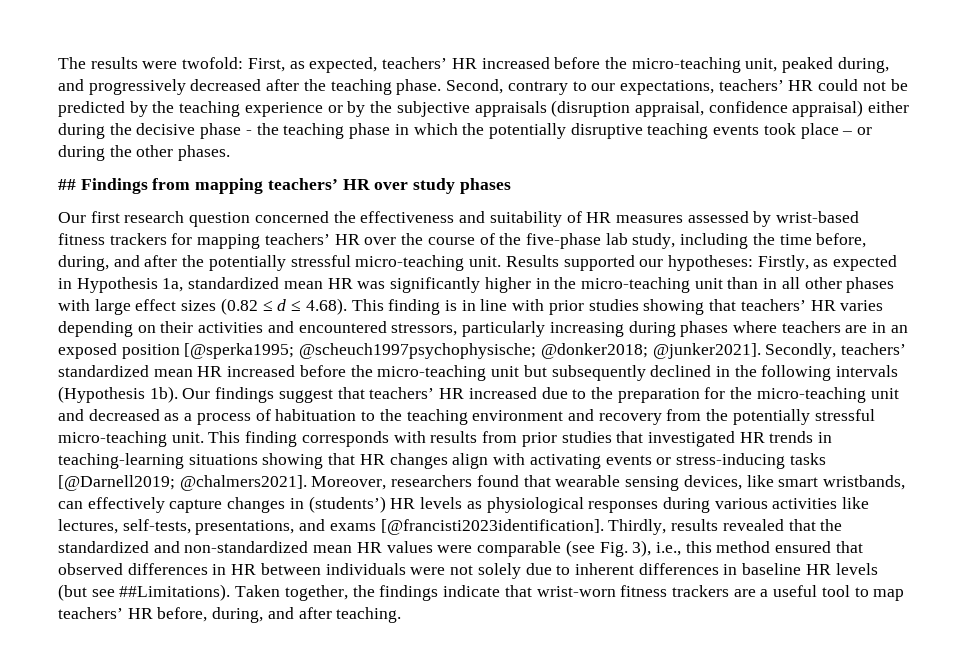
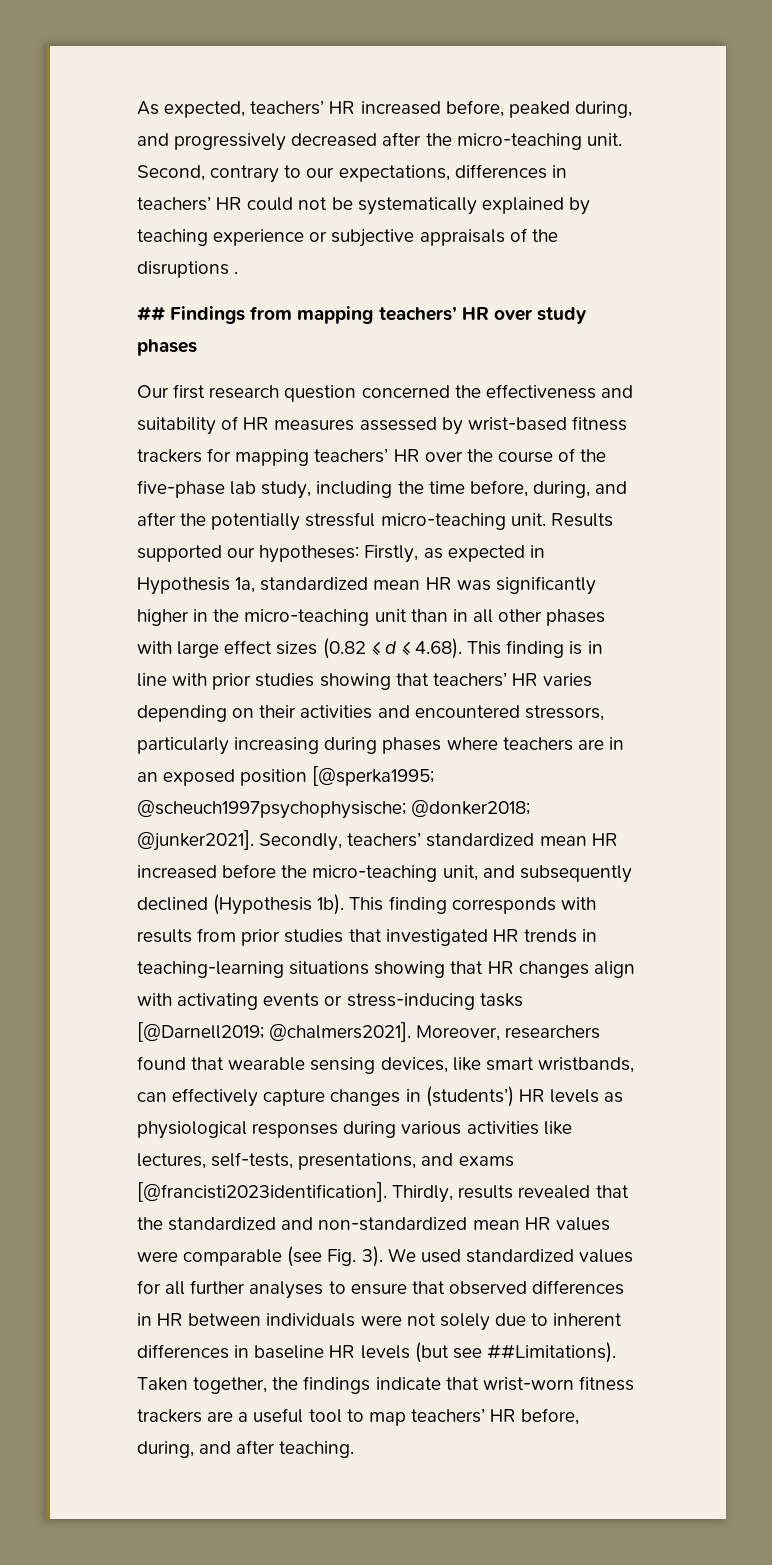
[58,57,778,73] The results were twofold: First, as expected, teachers’ HR increased before the micro-teaching unit, -> [137,100,504,118] As expected, teachers’ HR increased before,
[330,79,442,95] teaching phase. -> [456,133,622,150] micro-teaching unit.
(714, 87) none -> [454,164,567,179] differences in
[58,100,910,117] [58,123,873,139] [58,145,231,161] predicted by the teaching experience or by the subjective appraisals (disruption appraisal, confidence appraisal) either during the decisive phase - the teaching phase in which the potentially disruptive teaching events took place – or during the other phases. -> [357,197,590,215] [137,228,558,247] [137,261,239,278] systematically explained by teaching experience or subjective appraisals of the disruptions .
[491,365,899,381] [58,386,899,403] [58,409,875,425] [58,431,204,447] unit but subsequently declined in the following intervals (Hypothesis 1b). Our findings suggest that teachers’ HR increased due to the preparation for the micro-teaching unit and decreased as a process of habituation to the teaching environment and recovery from the potentially stressful micro-teaching unit. -> [442,865,632,883] [137,894,345,915] unit, and subsequently declined (Hypothesis 1b).
[632,540,832,557] 3), i.e., this method ensured -> [361,1246,634,1267] [137,1280,407,1299] 3). We used standardized values for all further analyses to ensure

